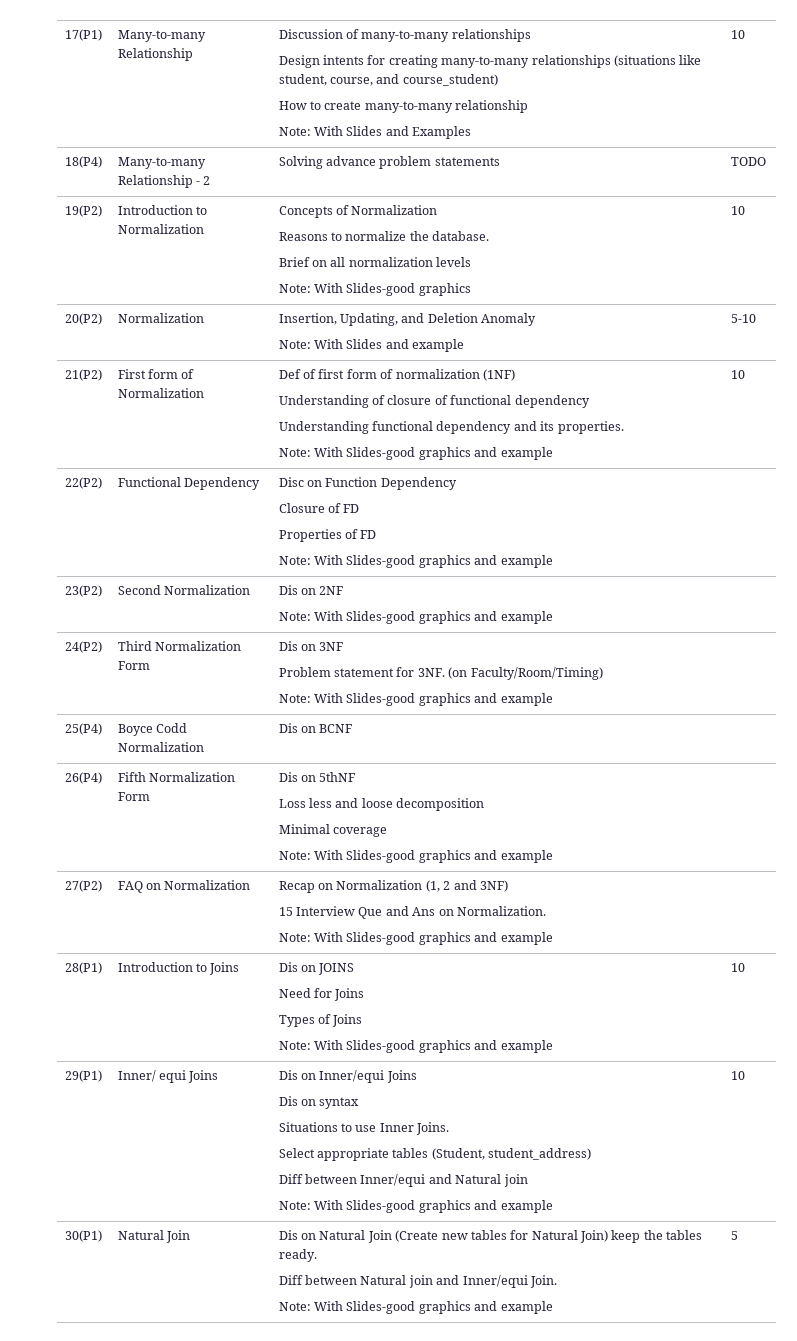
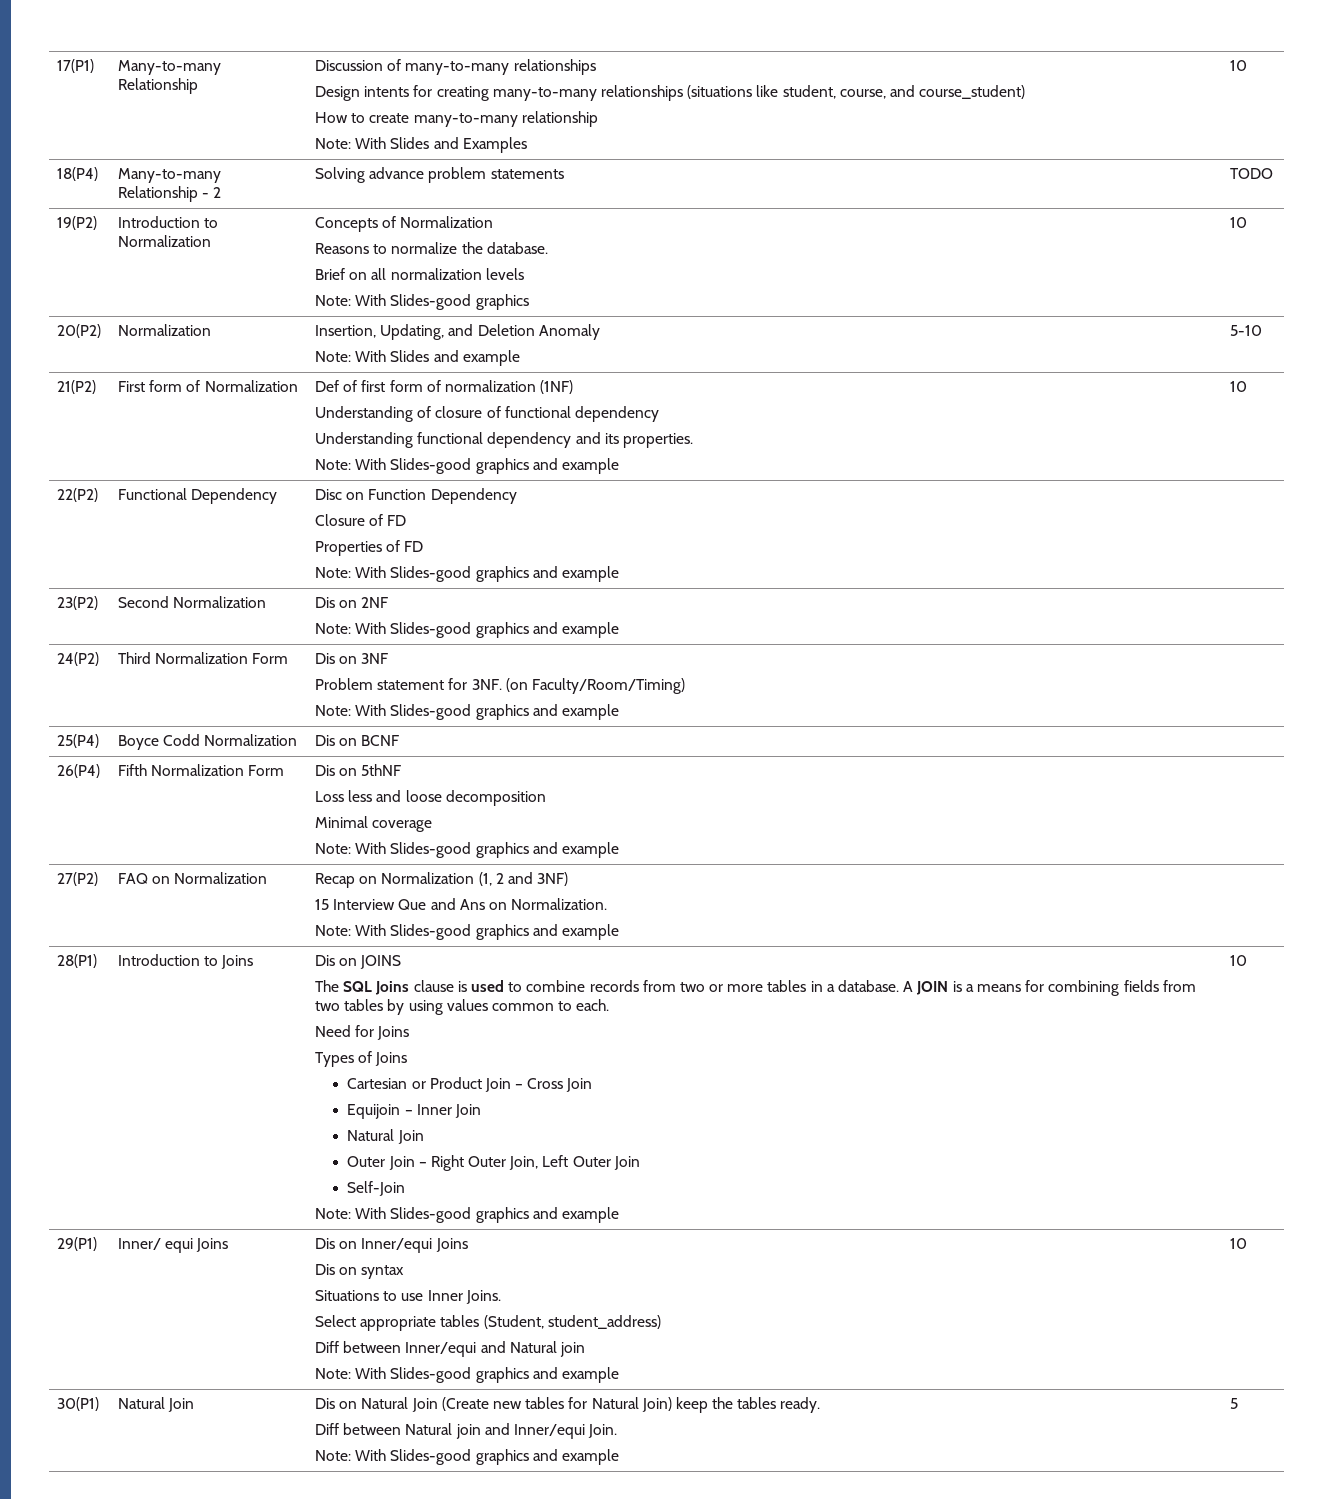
(355, 969) none -> [315,980,1196,996] [315,999,610,1015] // The SQL Joins clause is used to combine records from two or more tables in a database. A JOIN is a means for combining fields from two tables by using values common to each.
(363, 1020) none -> [347,1077,593,1092] [347,1104,481,1119] [347,1129,424,1144] [347,1155,640,1171] [347,1181,406,1196] // Cartesian or Product Join – Cross Join // Equijoin – Inner Join // Natural Join // Outer Join – Right Outer Join, Left Outer Join // Self-Join

